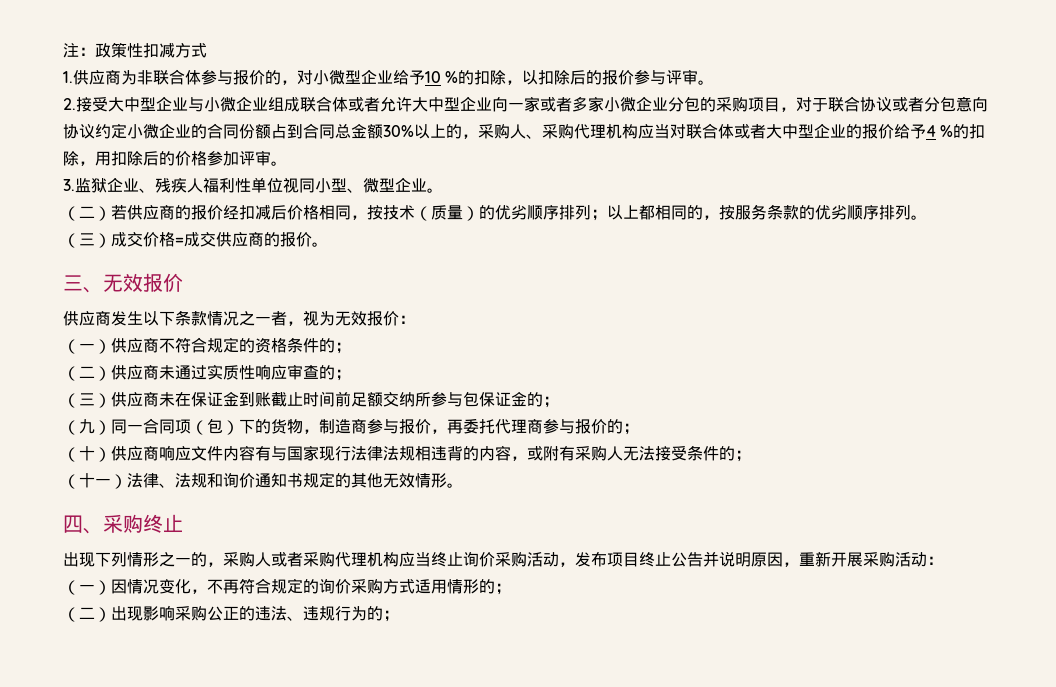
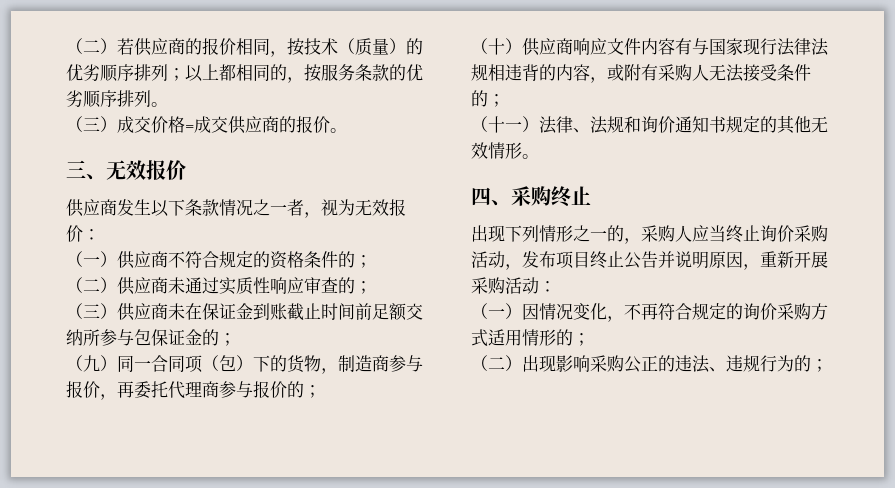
[63,42,207,58] [63,69,715,85] [63,96,988,112] [63,123,986,139] [63,150,287,166] [63,177,443,193] 注：政策性扣减方式 // 1.供应商为非联合体参与报价的，对小微型企业给予10 %的扣除，以扣除后的报价参与评审。 // 2.接受大中型企业与小微企业组成联合体或者允许大中型企业向一家或者多家小微企业分包的采购项目，对于联合协议或者分包意向协议约定小微企业的合同份额占到合同总金额30%以上的，采购人、采购代理机构应当对联合体或者大中型企业的报价给予4 %的扣除，用扣除后的价格参加评审。 // 3.监狱企业、残疾人福利性单位视同小型、微型企业。 // -> (66, 46) none
[223,205,319,220] 经扣减后价格 -> (236, 46) none
[271,552,399,567] 或者采购代理机构 -> (692, 233) none

